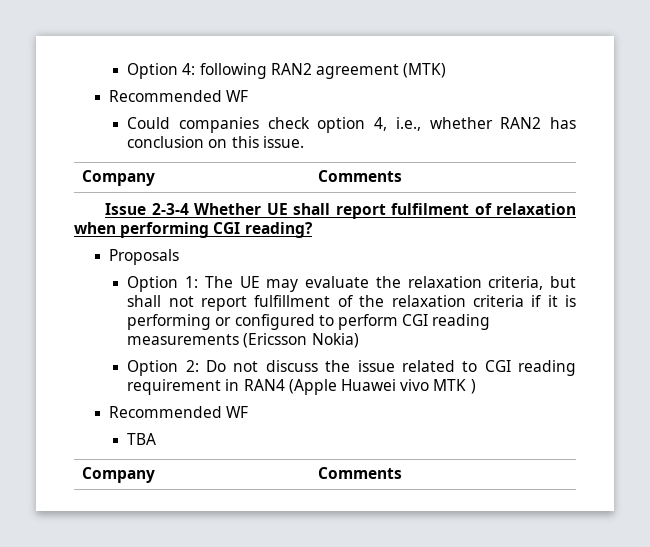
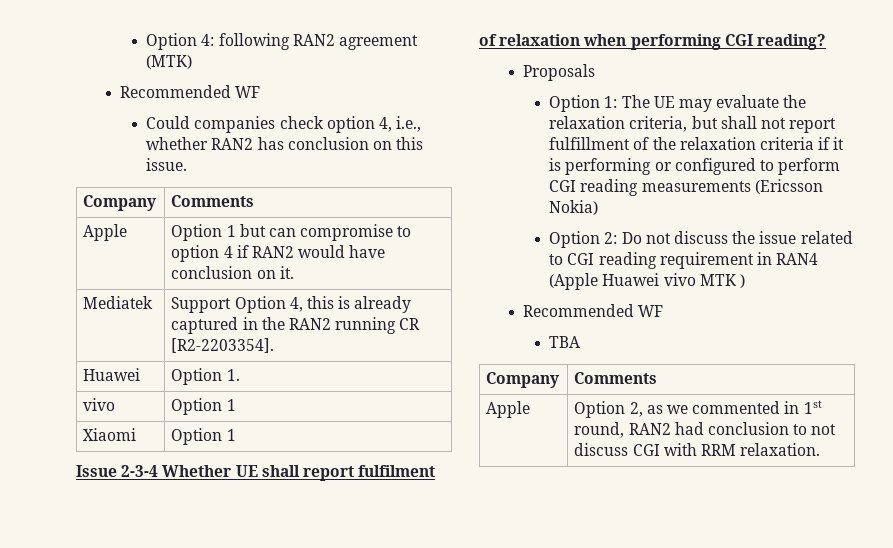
(403, 176) none -> [83,224,128,241] [171,224,412,241] [171,245,386,262] [171,266,294,279] [83,296,154,309] [171,296,412,313] [171,317,421,334] [171,338,275,353] [83,368,141,381] [171,368,240,385] [83,398,116,411] [171,398,236,415] [83,428,137,441] [171,428,236,445] // Apple | Option 1 but can compromise to option 4 if RAN2 would have conclusion on it. // Mediatek | Support Option 4, this is already captured in the RAN2 running CR [R2-2203354]. // Huawei | Option 1. // vivo | Option 1 // Xiaomi | Option 1
(403, 473) none -> [486,401,531,418] [574,400,822,418] [574,422,837,438] [574,443,821,456] // Apple | Option 2, as we commented in 1st round, RAN2 had conclusion to not discuss CGI with RRM relaxation.

